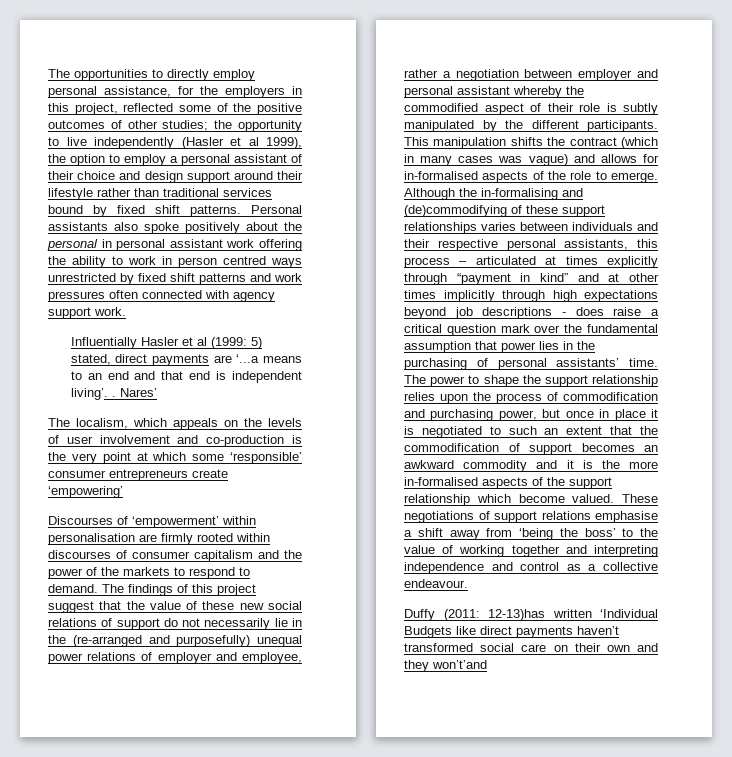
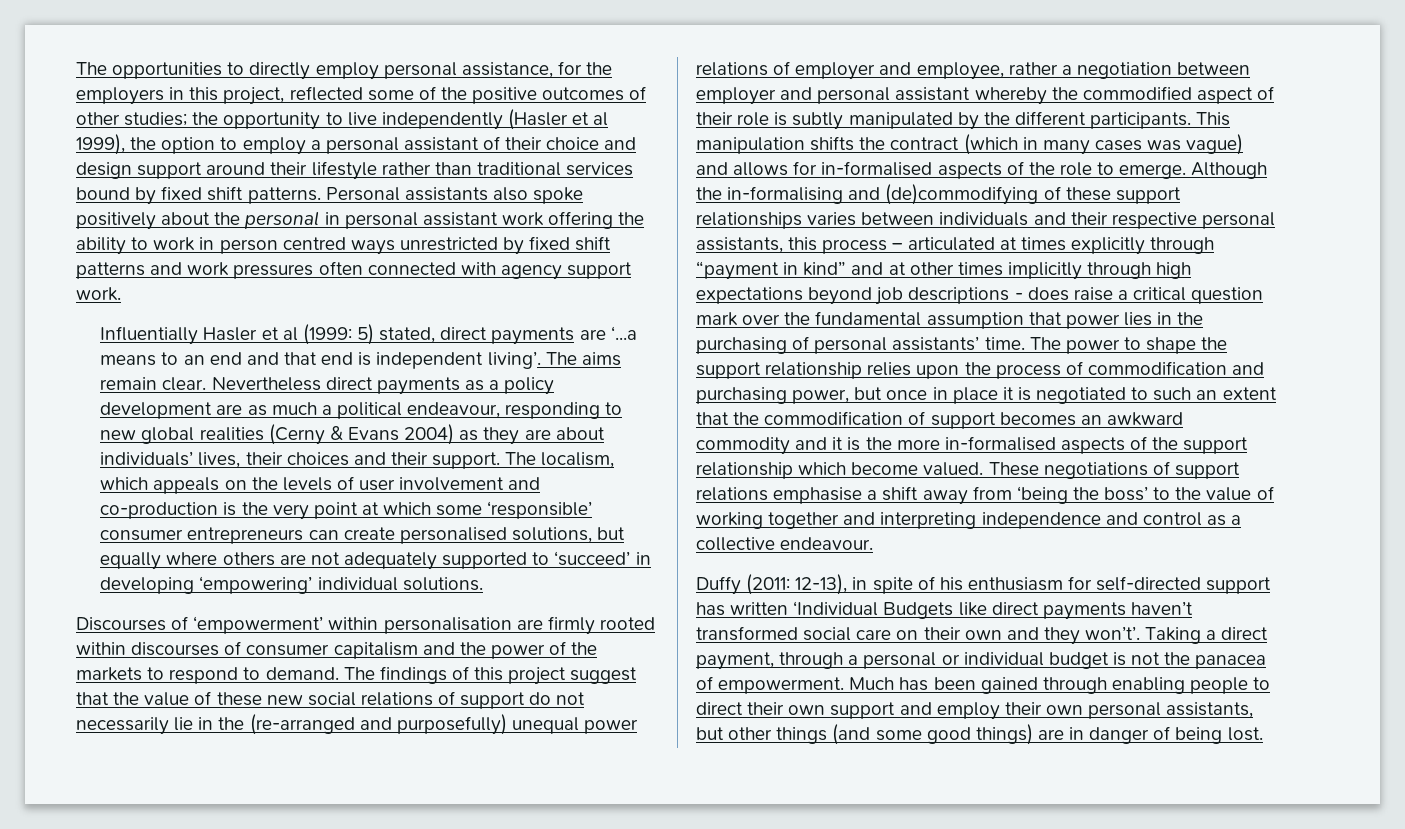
[111,388,157,397] . Nares’ // -> [545,352,621,366] [100,377,555,395] [100,402,623,419] [100,424,605,445] [100,451,501,469] The aims remain clear. Nevertheless direct payments as a policy development are as much a political endeavour, responding to new global realities (Cerny & Evans 2004) as they are about individuals’ lives, their choices and their support.
[192,469,228,478] create -> [308,527,626,544] [100,551,651,570] [100,577,195,594] can create personalised solutions, but equally where others are not adequately supported to ‘succeed’ in developing
(123, 492) none -> [317,577,483,591] individual solutions.
[488,609,545,621] 12-13)has -> [795,574,1272,595] [696,602,725,616] 12-13), in spite of his enthusiasm for self-directed support has
[432,660,487,669] won’t’and -> [1085,626,1269,644] [696,652,1267,670] [696,676,1271,694] [696,702,1254,720] [696,724,1263,745] won’t’. Taking a direct payment, through a personal or individual budget is not the panacea of empowerment. Much has been gained through enabling people to direct their own support and employ their own personal assistants, but other things (and some good things) are in danger of being lost.

